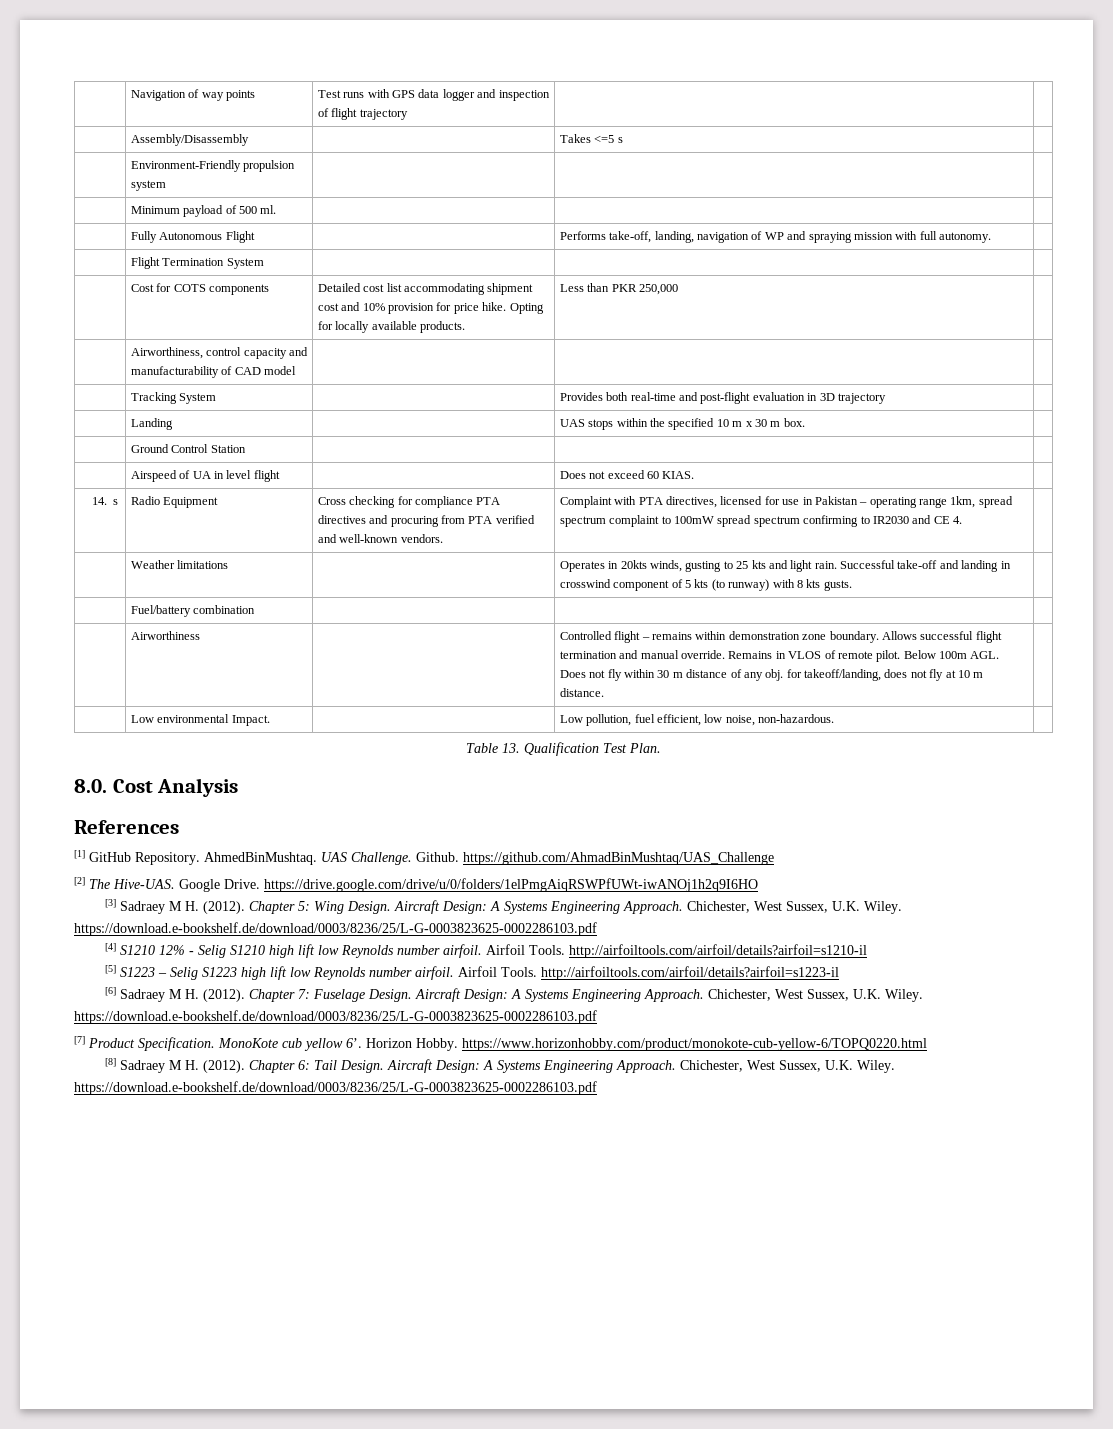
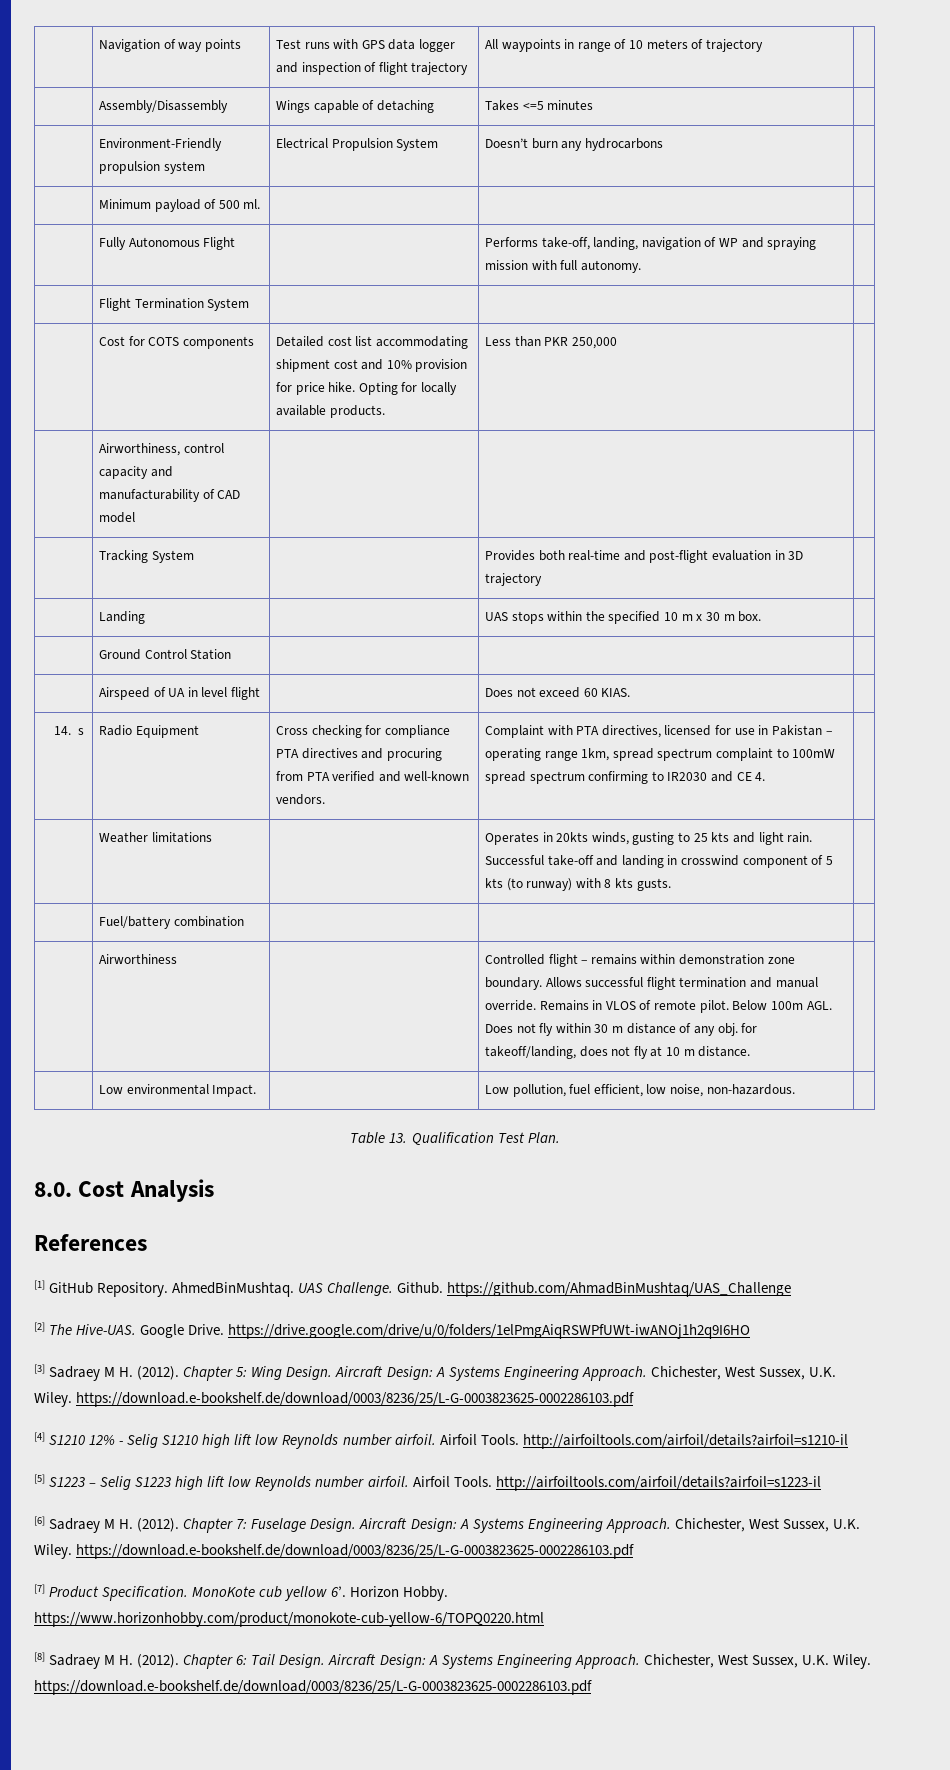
[130,134,249,146] | // | Assembly/Disassembly | -> [484,39,764,52] [98,100,228,113] [275,100,434,113] All waypoints in range of 10 meters of trajectory | // | Assembly/Disassembly | Wings capable of detaching
[617,137,623,143] s -> [547,100,594,110] minutes
(166, 185) | -> [275,138,439,151] [484,138,663,151] Electrical Propulsion System | Doesn’t burn any hydrocarbons

